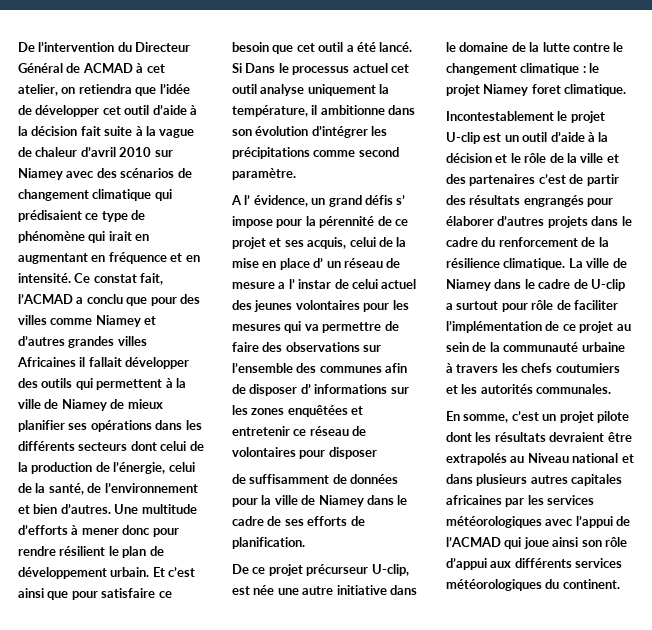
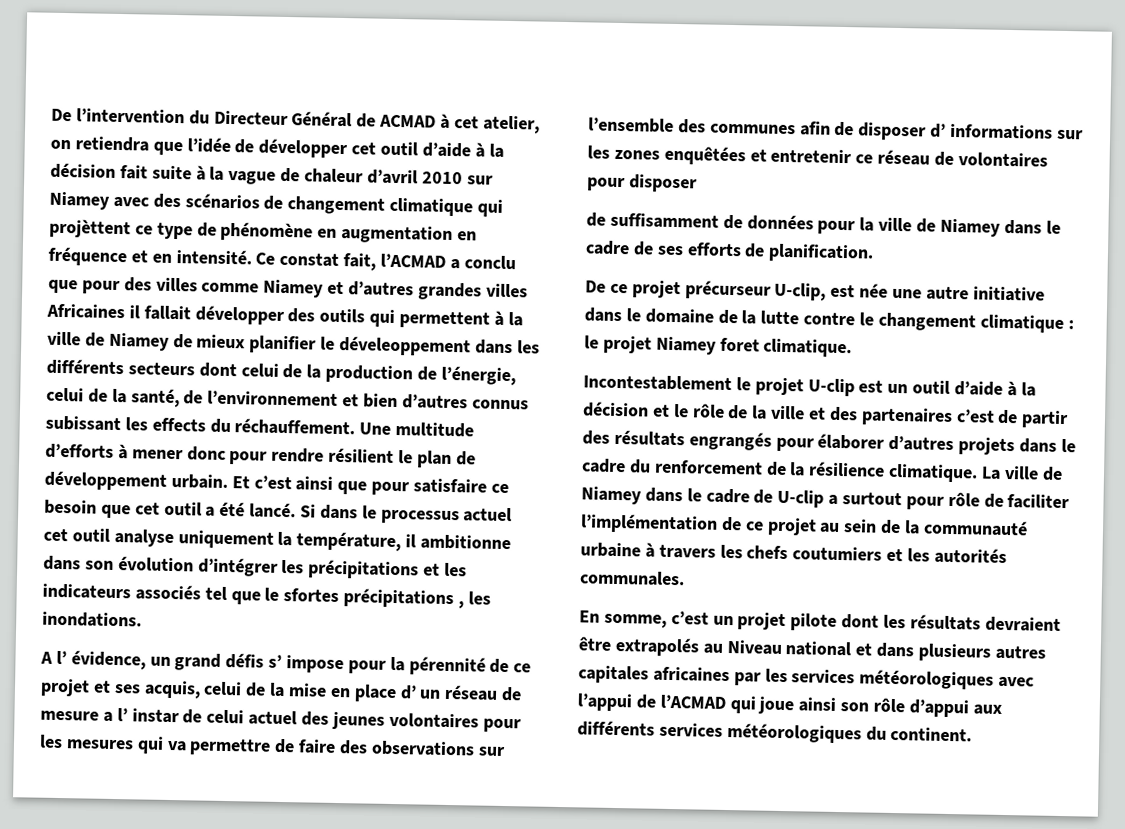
[18,210,82,222] prédisaient -> [49,218,131,239] projèttent
[88,231,150,243] [18,253,88,264] qui irait en augmentant -> [317,224,454,245] en augmentation
[68,420,152,432] ses opérations -> [320,335,472,357] le déveleoppement
[60,504,111,514] d’autres. -> [401,394,529,410] [45,415,356,436] d’autres connus subissant les effects du réchauffement.
[245,63,276,73] Dans -> [319,504,358,520] dans
[313,147,399,157] [232,168,296,180] comme second paramètre. -> [423,562,468,577] [42,583,491,609] [42,611,142,628] et les indicateurs associés tel que le sfortes précipitations , les inondations.

